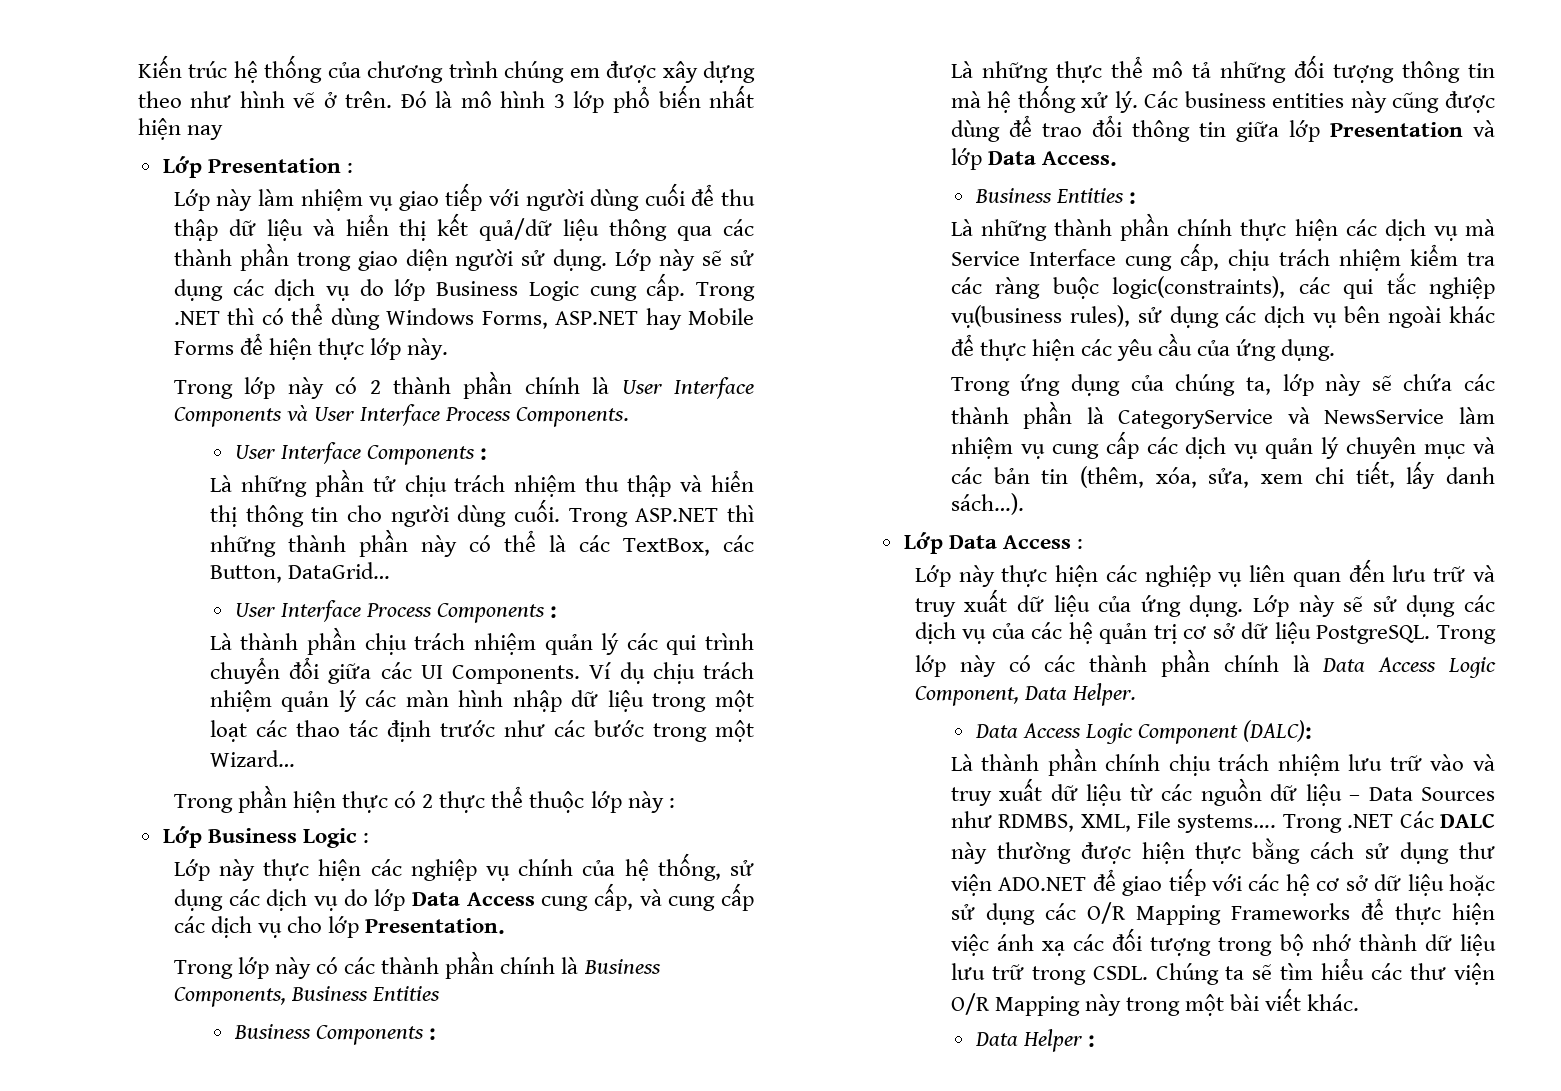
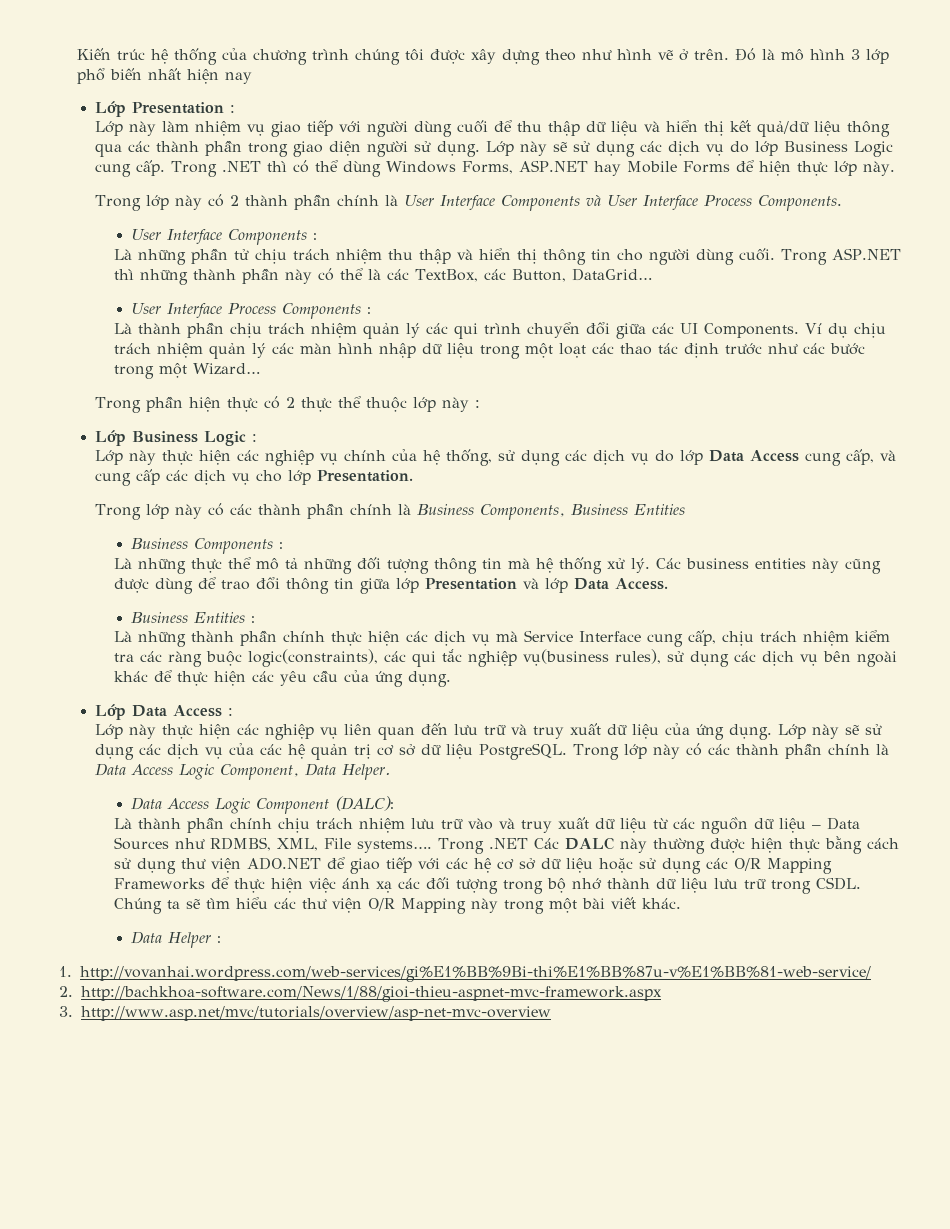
[569,68,600,78] em -> [405,49,425,61] tôi
[950,374,1496,396] [950,401,1495,429] [950,431,1495,459] [950,461,1495,489] [950,493,1024,515] // Trong ứng dụng của chúng ta, lớp này sẽ chứa các thành phần là CategoryService và NewsService làm nhiệm vụ cung cấp các dịch vụ quản lý chuyên mục và các bản tin (thêm, xóa, sửa, xem chi tiết, lấy danh sách…). -> (451, 679) none
(1095, 1041) none -> [59,966,872,982] [59,986,663,1002] [59,1006,552,1021] // 1. http://vovanhai.wordpress.com/web-services/gi%E1%BB%9Bi-thi%E1%BB%87u-v%E1%BB%81-web-service/ // 2. http://bachkhoa-software.com/News/1/88/gioi-thieu-aspnet-mvc-framework.aspx // 3. http://www.asp.net/mvc/tutorials/overview/asp-net-mvc-overview

